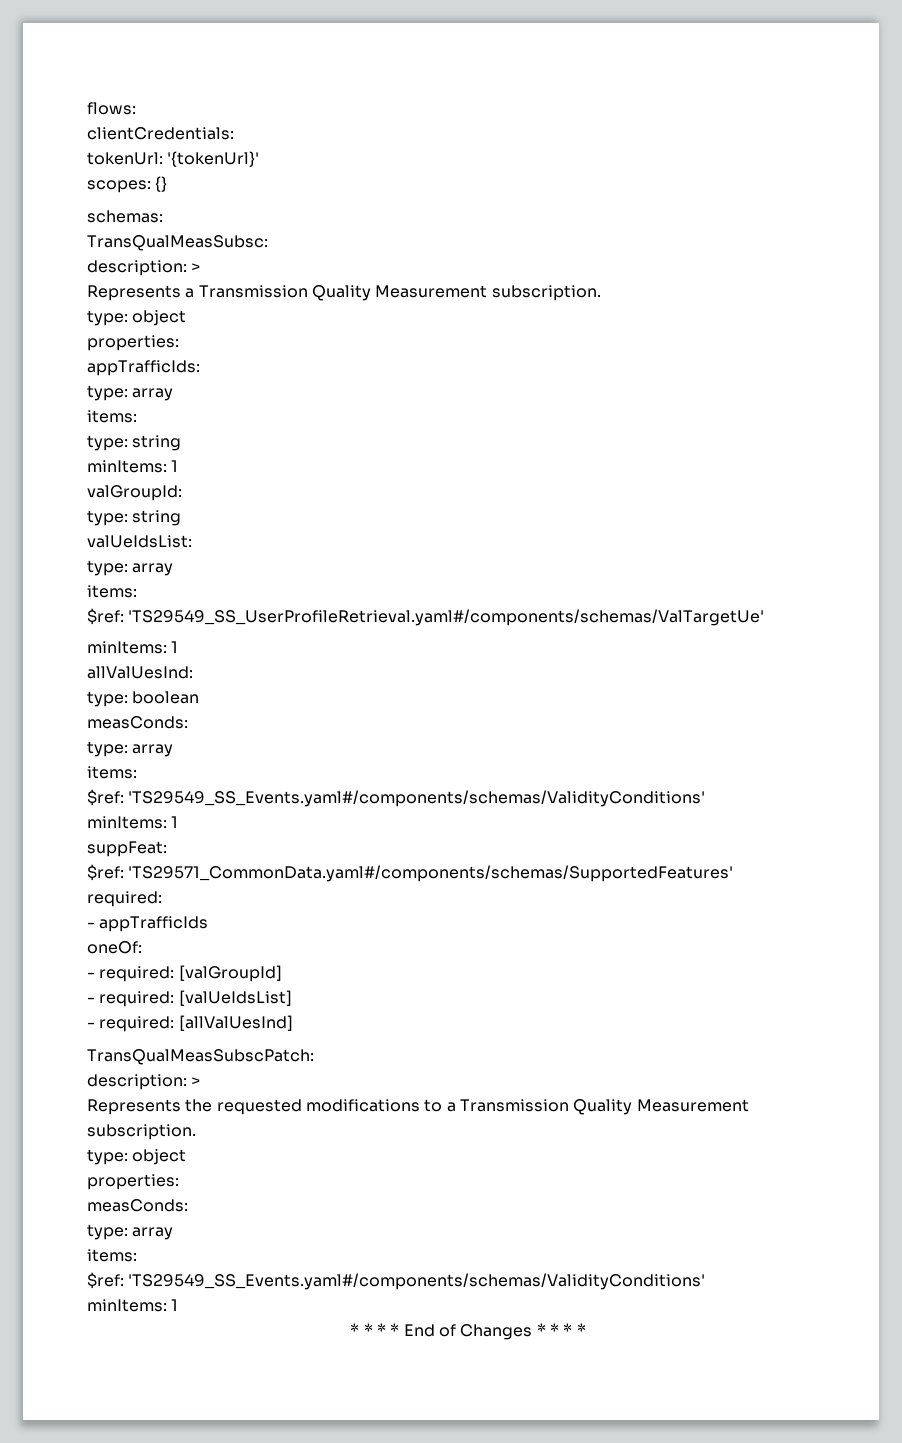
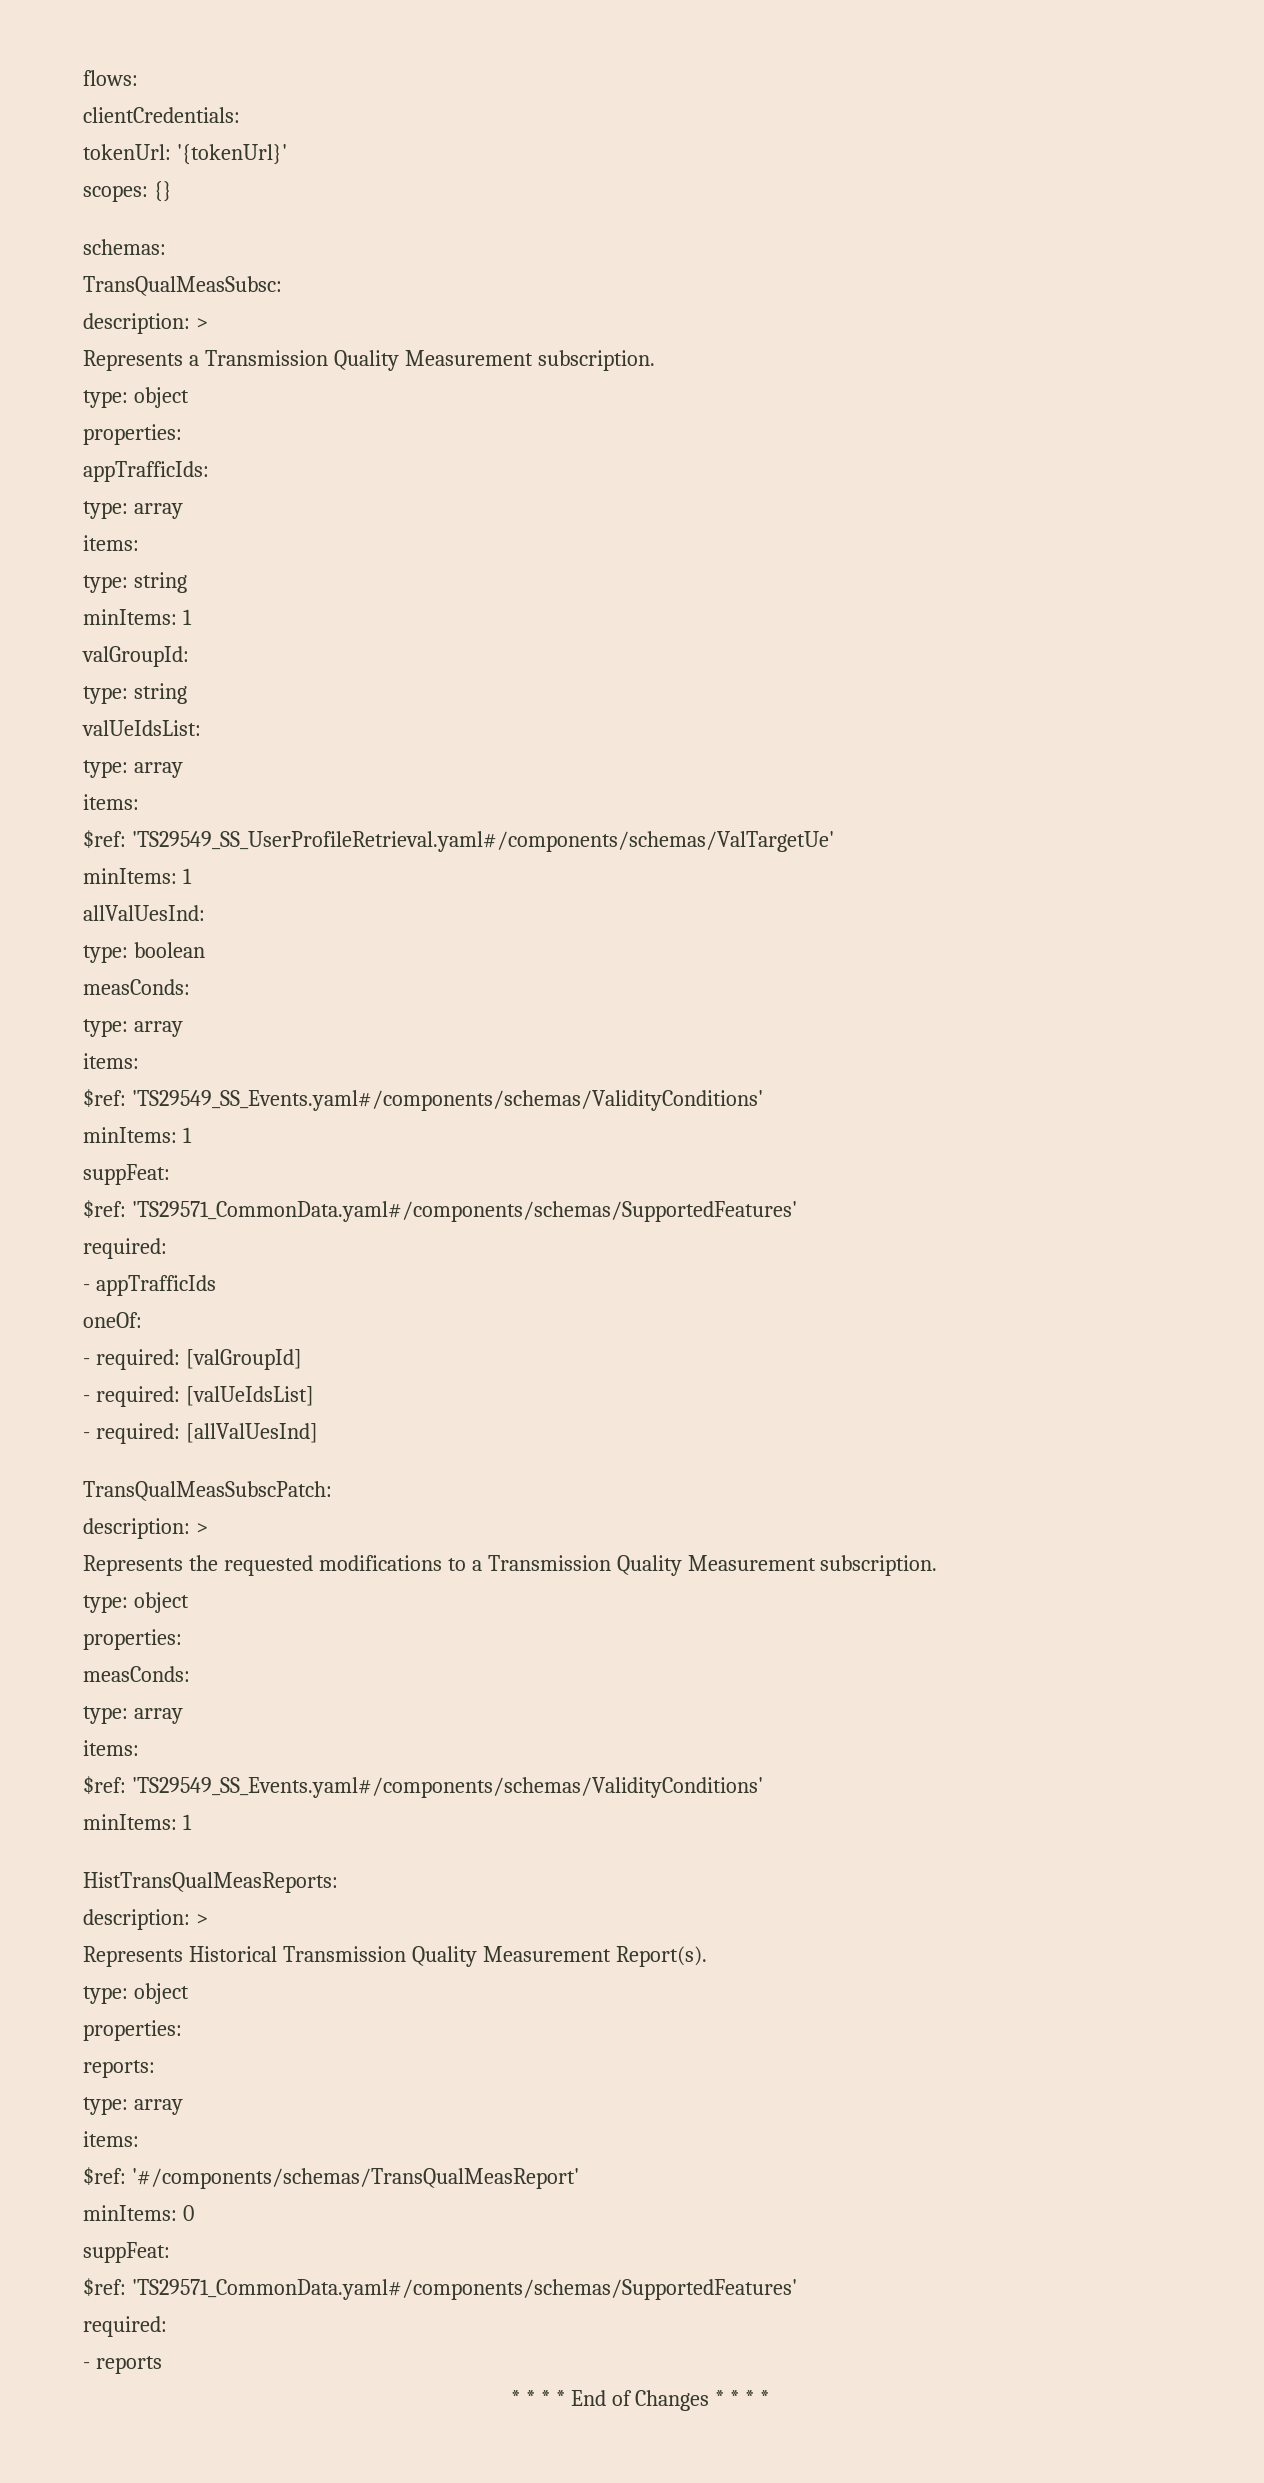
(179, 1305) none -> [83,1872,338,1893] [83,1909,208,1930] [83,1946,707,1967] [83,1983,189,2004] [83,2020,182,2041] [83,2060,155,2078] [83,2097,183,2115] [83,2131,139,2147] [83,2167,579,2189] [83,2205,194,2221] [83,2242,170,2263] [83,2278,797,2300] [83,2316,167,2337] [83,2356,162,2374] // HistTransQualMeasReports: // description: > // Represents Historical Transmission Quality Measurement Report(s). // type: object // properties: // reports: // type: array // items: // $ref: '#/components/schemas/TransQualMeasReport' // minItems: 0 // suppFeat: // $ref: 'TS29571_CommonData.yaml#/components/schemas/SupportedFeatures' // required: // - reports

